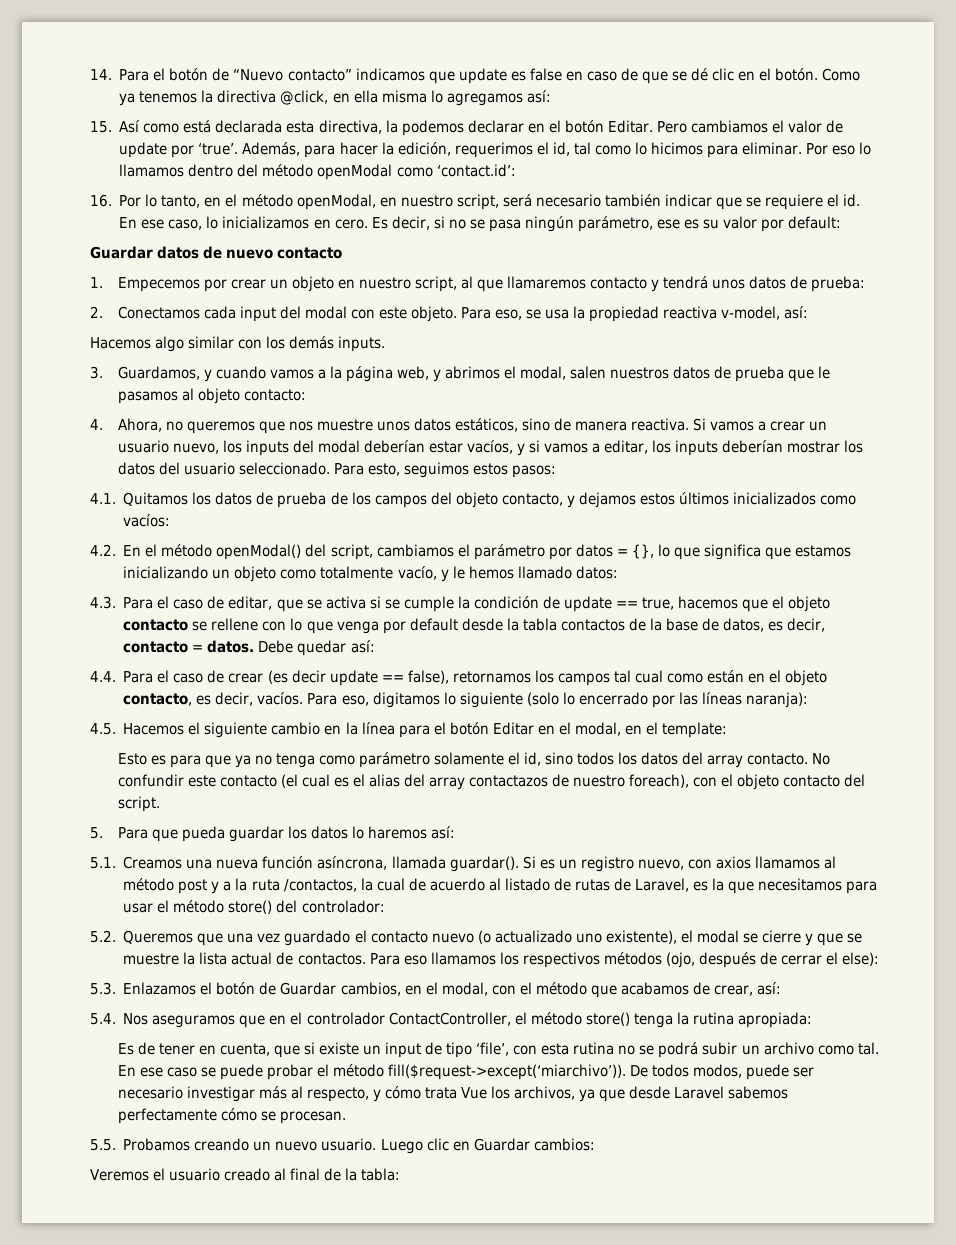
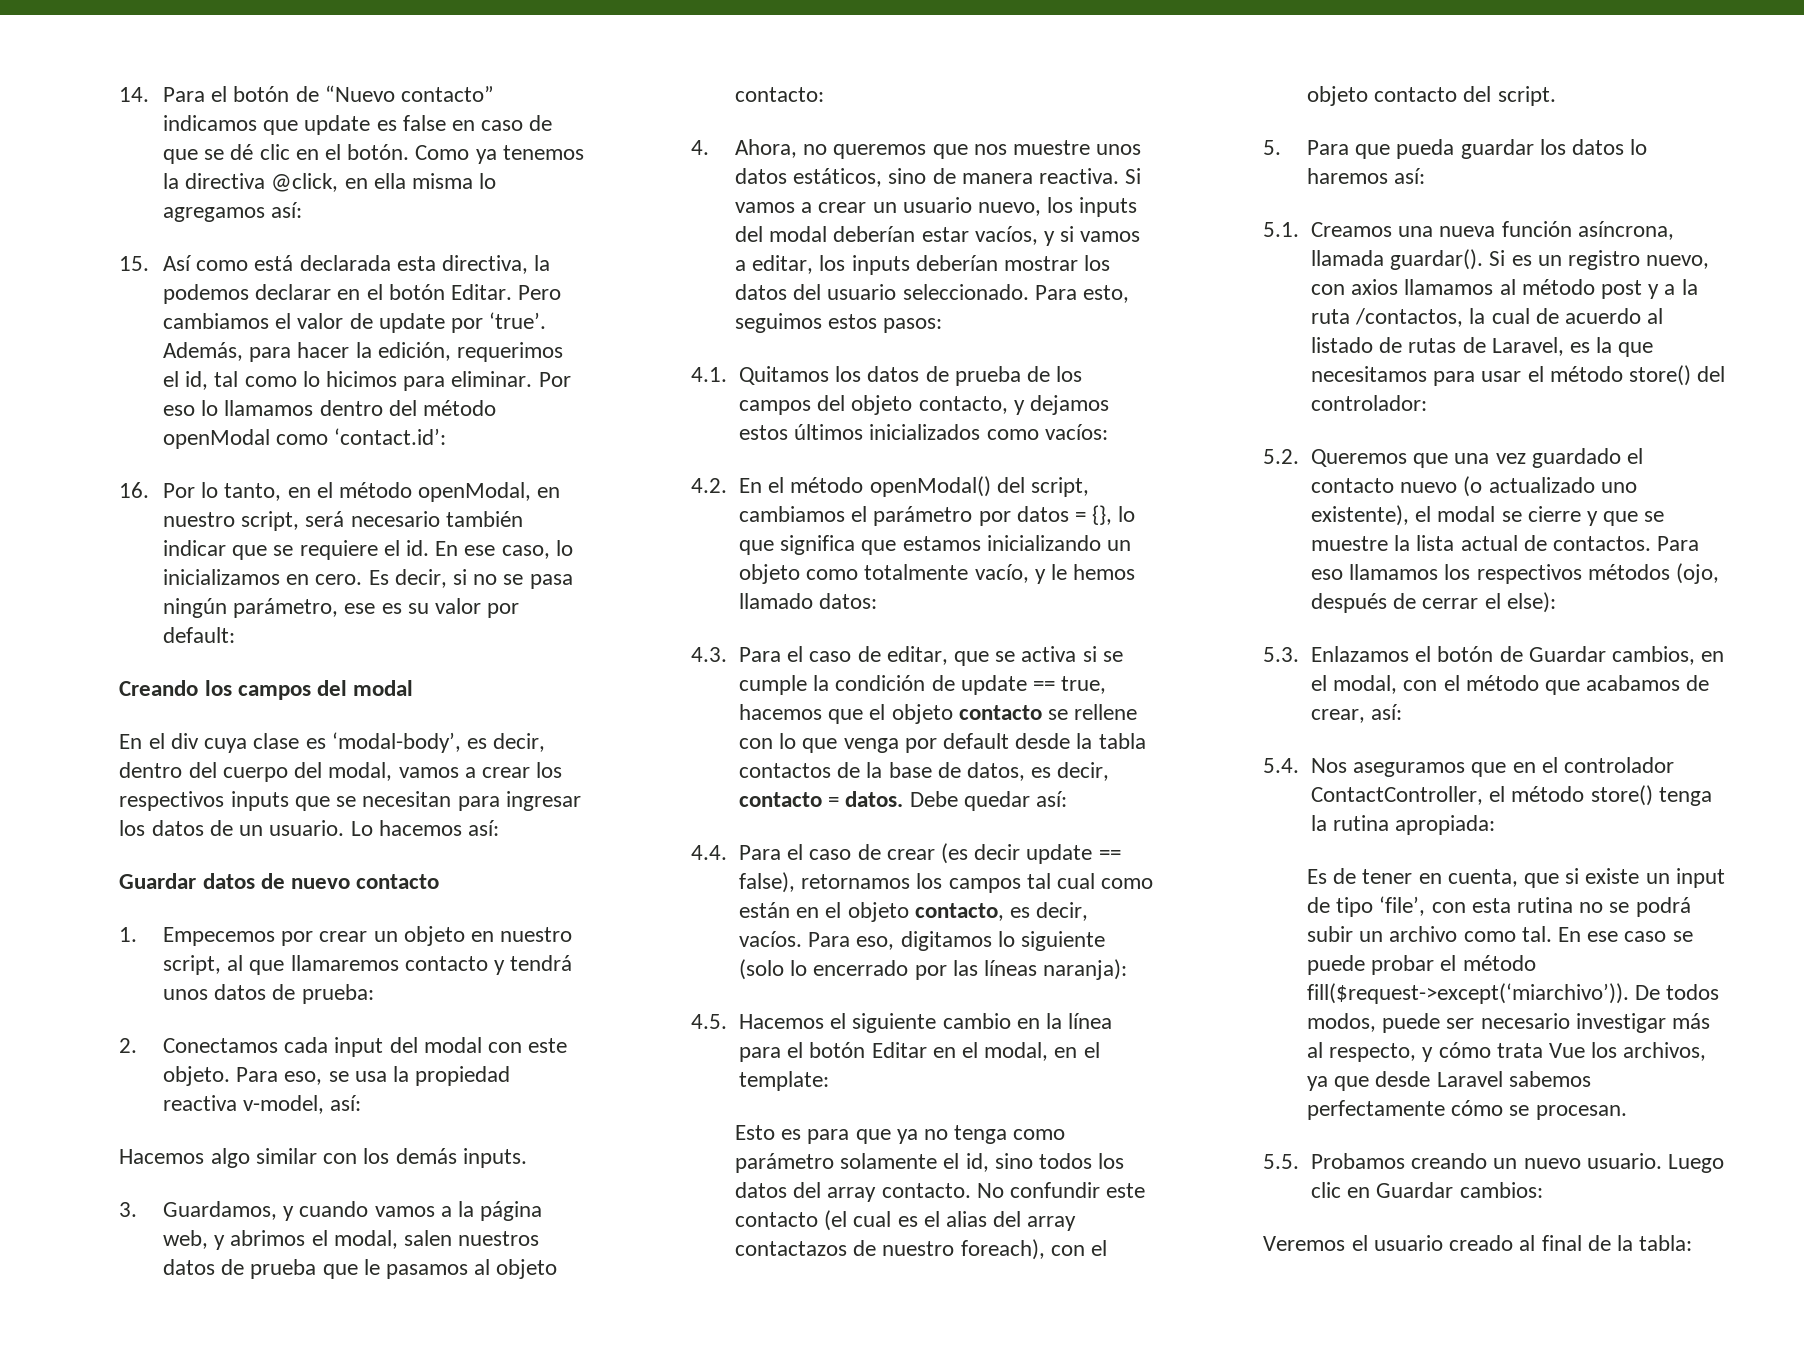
(842, 222) none -> [119,680,414,700] [119,732,546,753] [119,762,563,782] [119,791,581,811] [119,820,499,836] // Creando los campos del modal // En el div cuya clase es ‘modal-body’, es decir, dentro del cuerpo del modal, vamos a crear los respectivos inputs que se necesitan para ingresar los datos de un usuario. Lo hacemos así:

